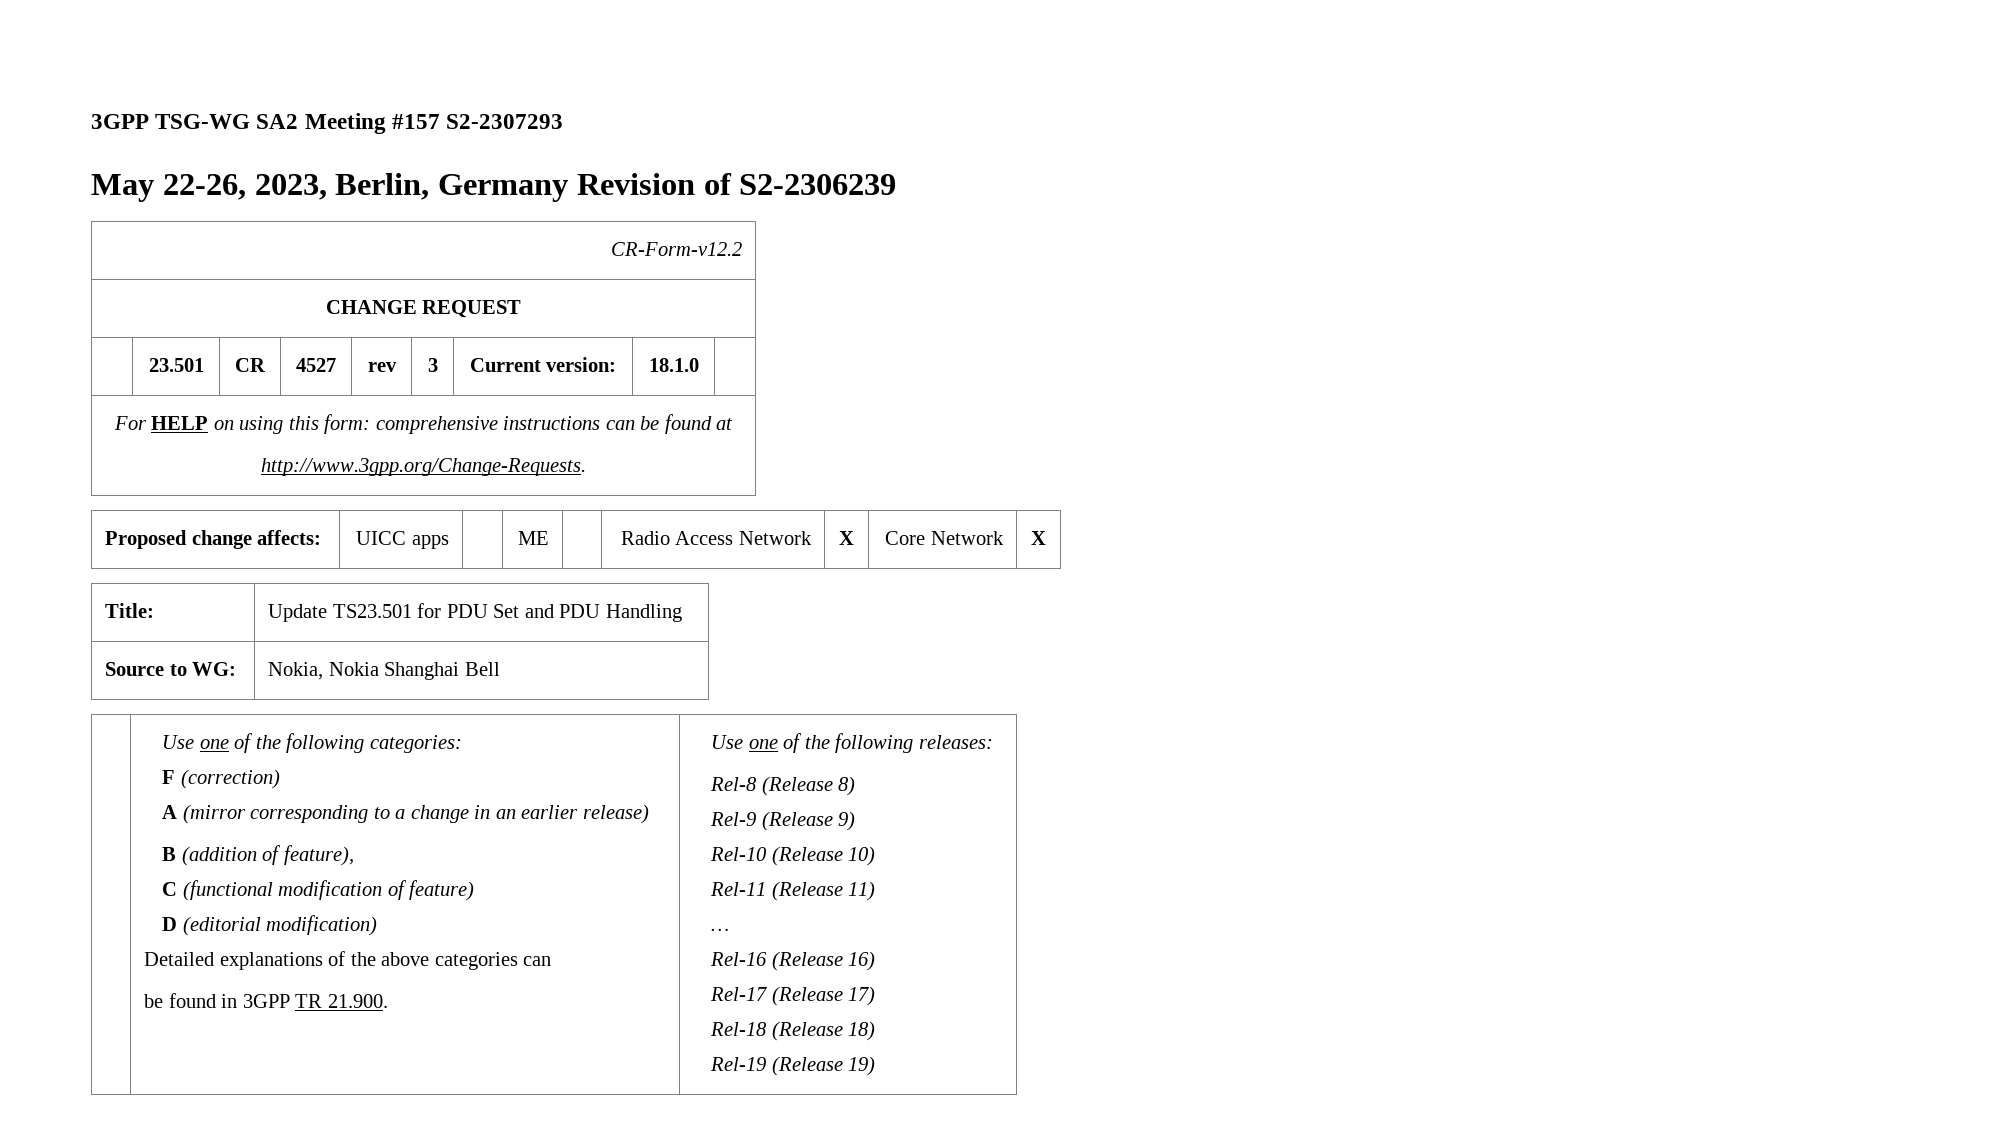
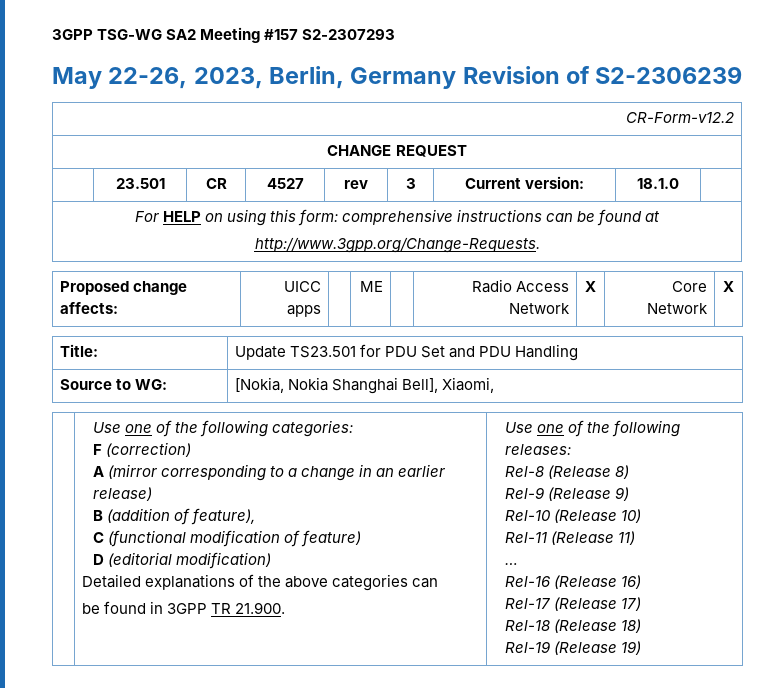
[268,662,324,680] Nokia, -> [234,377,284,393] [Nokia,
[464,662,500,676] Bell -> [401,377,494,393] Bell], Xiaomi,

